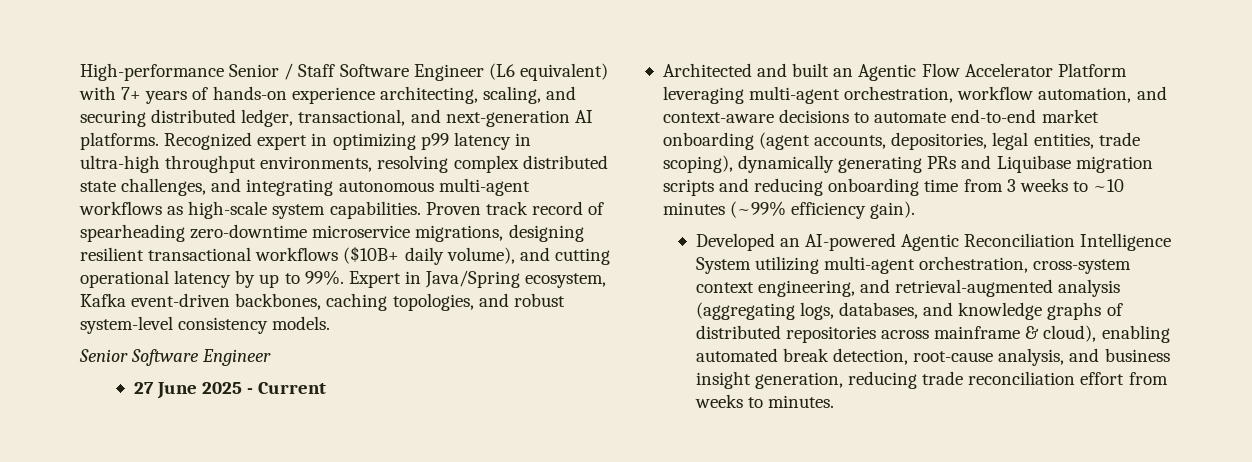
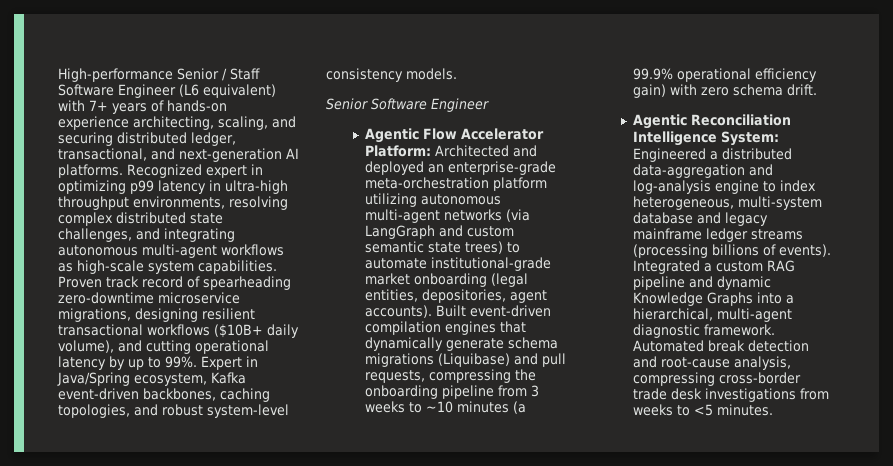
[133,382,327,399] [662,63,1127,81] [662,86,1167,104] [662,109,850,123] 27 June 2025 - Current // Architected and built an Agentic Flow Accelerator Platform leveraging multi-agent orchestration, workflow automation, and context-aware decisions -> [365,128,545,143] [365,145,538,157] [365,161,557,175] [365,177,548,191] [365,193,502,207] [365,209,531,223] [365,225,515,239] [365,241,504,254] Agentic Flow Accelerator Platform: Architected and deployed an enterprise-grade meta-orchestration platform utilizing autonomous multi-agent networks (via LangGraph and custom semantic state trees)
[951,109,1037,123] end-to-end -> [431,257,552,271] institutional-grade
[759,132,1140,150] [662,155,1153,173] [662,178,959,196] (agent accounts, depositories, legal entities, trade scoping), dynamically generating PRs and Liquibase migration scripts and reducing onboarding time -> [491,273,529,287] [365,289,548,303] [365,305,552,318] [365,321,527,335] [365,337,559,351] [365,353,567,367] [365,369,537,383] [365,385,495,399] (legal entities, depositories, agent accounts). Built event-driven compilation engines that dynamically generate schema migrations (Liquibase) and pull requests, compressing the onboarding pipeline
[730,201,916,219] [695,233,1172,251] [695,256,1132,274] [695,279,1121,297] [695,302,1123,320] [695,325,1170,343] [695,348,1170,366] [695,371,1125,389] (~99% efficiency gain). // Developed an AI-powered Agentic Reconciliation Intelligence System utilizing multi-agent orchestration, cross-system context engineering, and retrieval-augmented analysis (aggregating logs, databases, and knowledge graphs of distributed repositories across mainframe & cloud), enabling automated break detection, root-cause analysis, and business insight generation, reducing trade reconciliation effort -> [513,401,527,414] [633,68,818,82] [633,84,818,98] [633,114,792,129] [633,131,780,146] [633,148,793,162] [633,164,774,178] [633,180,817,194] [633,196,823,210] [633,212,769,226] [633,228,804,242] [633,244,832,258] [633,260,796,274] [633,276,772,290] [633,292,795,306] [633,308,793,322] [633,324,776,338] [633,340,810,352] [633,356,792,370] [633,372,802,386] [633,388,797,402] (a 99.9% operational efficiency gain) with zero schema drift. // Agentic Reconciliation Intelligence System: Engineered a distributed data-aggregation and log-analysis engine to index heterogeneous, multi-system database and legacy mainframe ledger streams (processing billions of events). Integrated a custom RAG pipeline and dynamic Knowledge Graphs into a hierarchical, multi-agent diagnostic framework. Automated break detection and root-cause analysis, compressing cross-border trade desk investigations
(763, 402) none -> [694,404,714,416] <5

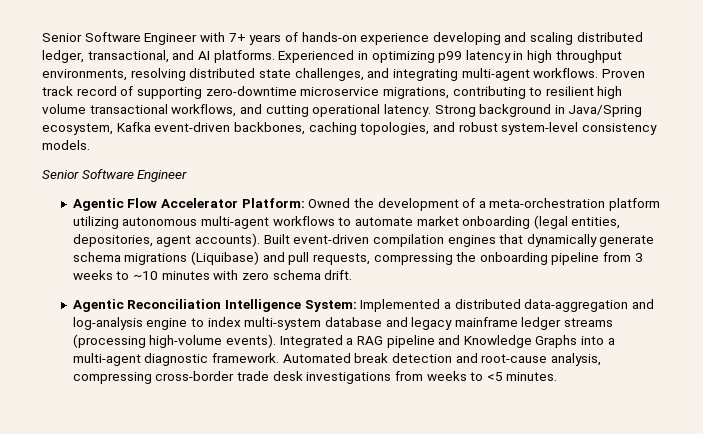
[58,68,260,82] [58,84,276,98] High-performance Senior / Staff Software Engineer (L6 equivalent) -> [42,32,198,45] Senior Software Engineer
[133,116,296,130] [58,132,113,146] architecting, scaling, and securing -> [432,32,574,45] developing and scaling
[179,148,282,162] next-generation -> (195, 55) none
[127,164,247,178] Recognized expert -> [278,50,355,63] Experienced
[225,180,288,194] ultra-high -> [527,50,553,63] high
[58,212,113,226] complex -> (186, 74) none
[58,244,284,258] [58,260,277,274] autonomous multi-agent workflows as high-scale system capabilities. -> [461,68,599,81] multi-agent workflows.
[203,276,291,290] spearheading -> [136,87,202,99] supporting
[135,308,255,322] [58,324,299,338] [58,340,269,354] [58,356,242,370] designing resilient transactional workflows ($10B+ daily volume), and cutting operational latency by up to 99%. Expert -> [452,86,623,99] [42,104,552,117] contributing to resilient high volume transactional workflows, and cutting operational latency. Strong background
[435,145,538,157] [365,161,557,175] Architected and deployed an enterprise-grade -> [308,198,486,211] Owned the development of a
[444,209,531,222] [365,225,515,239] [365,241,504,254] networks (via LangGraph and custom semantic state trees) -> [272,216,335,226] workflows
[431,257,552,271] institutional-grade -> (413, 221) none
[513,401,527,414] [633,68,818,82] [633,84,667,98] (a 99.9% operational efficiency gain) -> (210, 275) none
[633,148,707,162] Engineered -> [360,299,441,312] Implemented
[633,196,735,210] heterogeneous, -> (241, 322) none
[712,244,777,256] billions of -> [149,335,223,348] high-volume
[716,261,764,272] custom -> (354, 341) none
[717,276,772,290] dynamic -> (461, 340) none
[633,308,714,321] hierarchical, -> (615, 341) none

